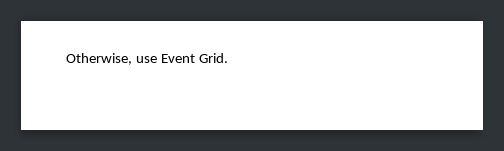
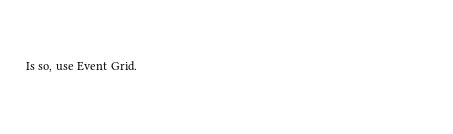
[66,53,132,65] Otherwise, -> [26,62,53,72] Is so,

